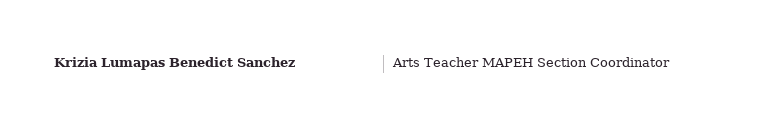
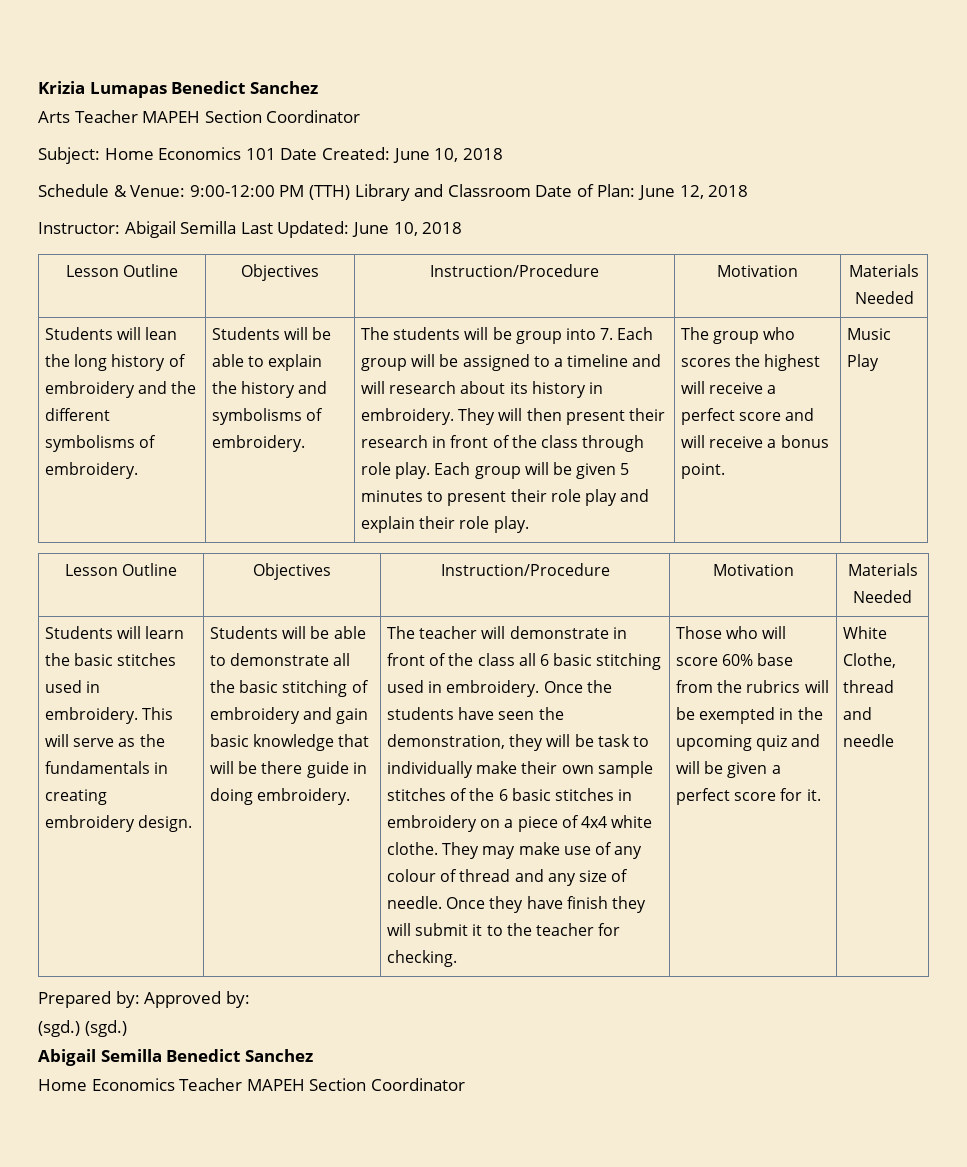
(670, 62) none -> [38,147,503,164] [38,184,749,201] [38,221,463,238] [65,264,179,277] [241,264,319,281] [430,264,599,277] [717,265,798,277] [849,264,919,277] [854,291,914,304] [45,327,178,340] [45,354,186,371] [45,381,197,398] [45,408,111,421] [45,435,157,452] [45,462,139,479] [212,327,332,340] [212,354,323,371] [212,381,328,398] [212,408,324,425] [212,435,306,452] [361,327,654,344] [361,354,662,371] [361,381,603,398] [361,408,665,425] [361,435,645,452] [361,462,630,479] [361,489,650,506] [361,516,529,533] [681,327,796,344] [681,354,821,371] [681,381,777,394] [681,408,815,425] [681,435,829,448] [681,463,726,479] [847,328,892,340] [847,354,880,371] [64,563,178,576] [253,563,331,580] [440,563,610,576] [712,564,794,576] [847,563,918,576] [853,590,912,603] [45,626,185,639] [45,653,177,666] [45,680,101,693] [45,707,174,724] [45,734,165,747] [45,761,169,774] [45,789,108,805] [45,815,193,832] [210,626,366,639] [210,653,351,666] [210,680,369,697] [210,707,369,724] [210,734,370,751] [210,761,367,778] [210,788,351,805] [387,626,627,639] [387,653,662,670] [387,680,612,697] [387,707,564,720] [387,734,649,751] [387,761,653,778] [387,788,633,801] [387,815,653,832] [387,842,643,859] [387,869,629,886] [387,896,646,913] [387,923,621,936] [387,950,458,967] [676,626,787,639] [676,653,794,666] [676,680,829,693] [676,707,823,724] [676,734,821,751] [676,761,781,778] [676,788,821,805] [843,626,888,639] [843,653,897,668] [843,680,895,693] [843,707,873,720] [843,734,895,747] [38,991,250,1008] [38,1020,127,1037] [38,1049,313,1066] [38,1078,465,1091] // Subject: Home Economics 101 Date Created: June 10, 2018 // Schedule & Venue: 9:00-12:00 PM (TTH) Library and Classroom Date of Plan: June 12, 2018 // Instructor: Abigail Semilla Last Updated: June 10, 2018 // Lesson Outline | Objectives | Instruction/Procedure | Motivation | Materials Needed // Students will lean the long history of embroidery and the different symbolisms of embroidery. | Students will be able to explain the history and symbolisms of embroidery. | The students will be group into 7. Each group will be assigned to a timeline and will research about its history in embroidery. They will then present their research in front of the class through role play. Each group will be given 5 minutes to present their role play and explain their role play. | The group who scores the highest will receive a perfect score and will receive a bonus point. | Music Play // Lesson Outline | Objectives | Instruction/Procedure | Motivation | Materials Needed // Students will learn the basic stitches used in embroidery. This will serve as the fundamentals in creating embroidery design. | Students will be able to demonstrate all the basic stitching of embroidery and gain basic knowledge that will be there guide in doing embroidery. | The teacher will demonstrate in front of the class all 6 basic stitching used in embroidery. Once the students have seen the demonstration, they will be task to individually make their own sample stitches of the 6 basic stitches in embroidery on a piece of 4x4 white clothe. They may make use of any colour of thread and any size of needle. Once they have finish they will submit it to the teacher for checking. | Those who will score 60% base from the rubrics will be exempted in the upcoming quiz and will be given a perfect score for it. | White Clothe, thread and needle // Prepared by: Approved by: // (sgd.) (sgd.) // Abigail Semilla Benedict Sanchez // Home Economics Teacher MAPEH Section Coordinator

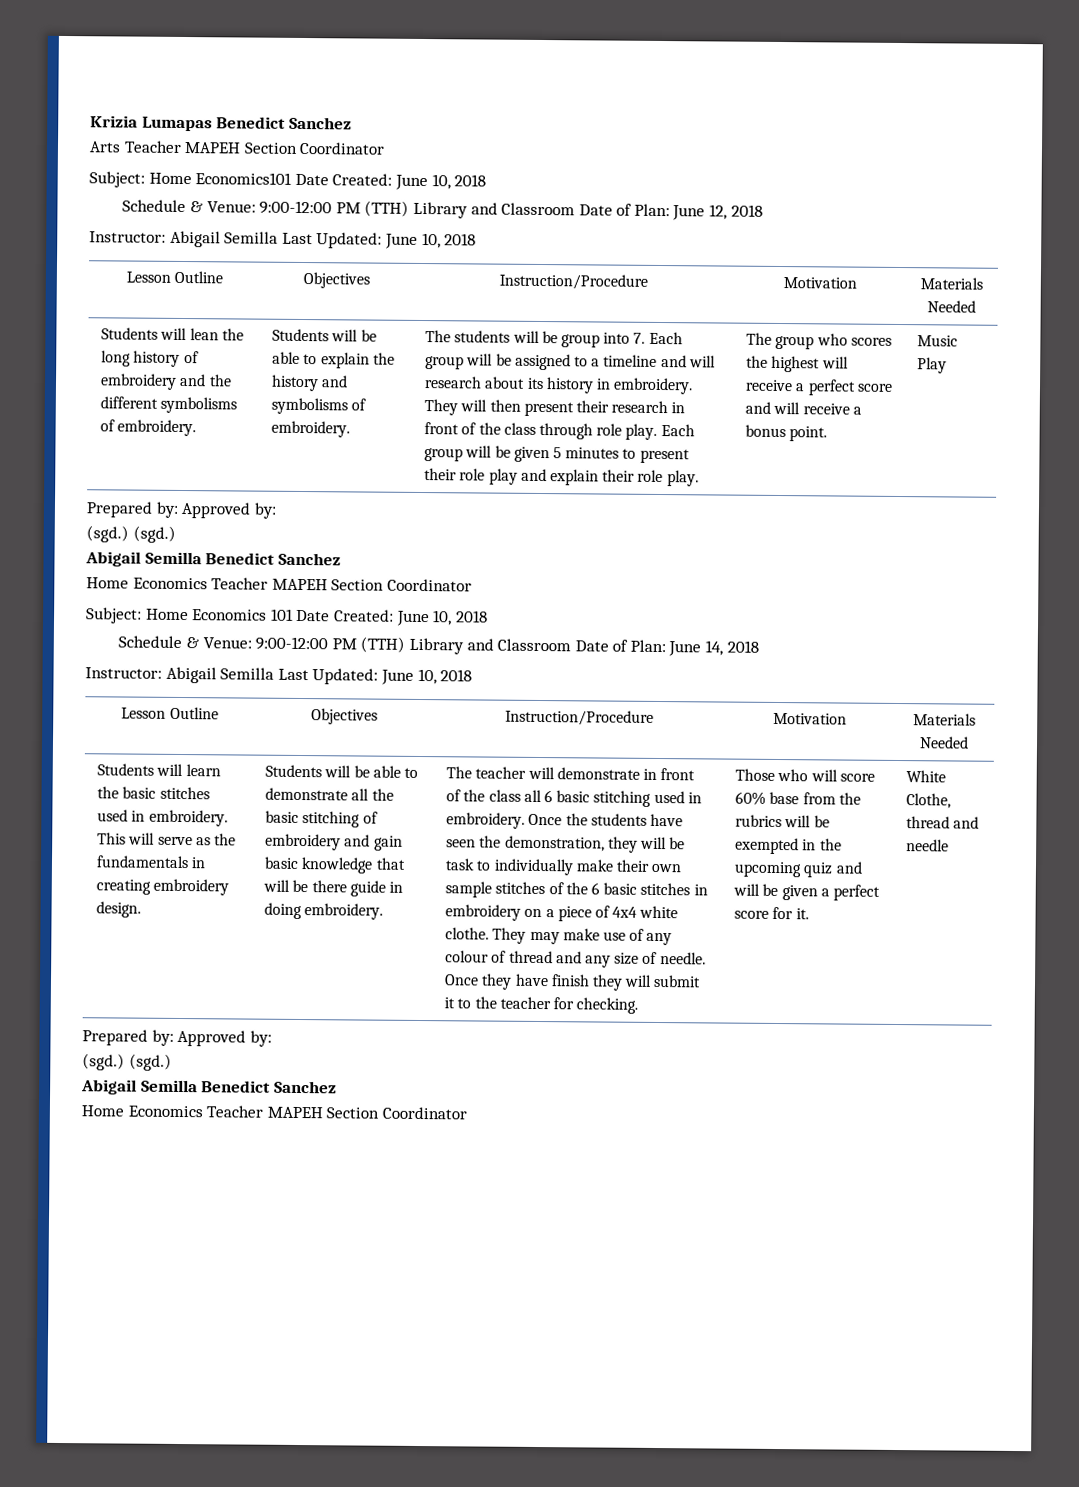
[158,147,276,160] Economics 101 -> [195,172,293,185] Economics101
(880, 362) none -> [86,501,277,519] [86,525,176,543] [85,551,341,567] [86,577,472,592] [85,607,488,627] [118,635,759,657] [85,666,473,685] // Prepared by: Approved by: // (sgd.) (sgd.) // Abigail Semilla Benedict Sanchez // Home Economics Teacher MAPEH Section Coordinator // Subject: Home Economics 101 Date Created: June 10, 2018 // Schedule & Venue: 9:00-12:00 PM (TTH) Library and Classroom Date of Plan: June 14, 2018 // Instructor: Abigail Semilla Last Updated: June 10, 2018

